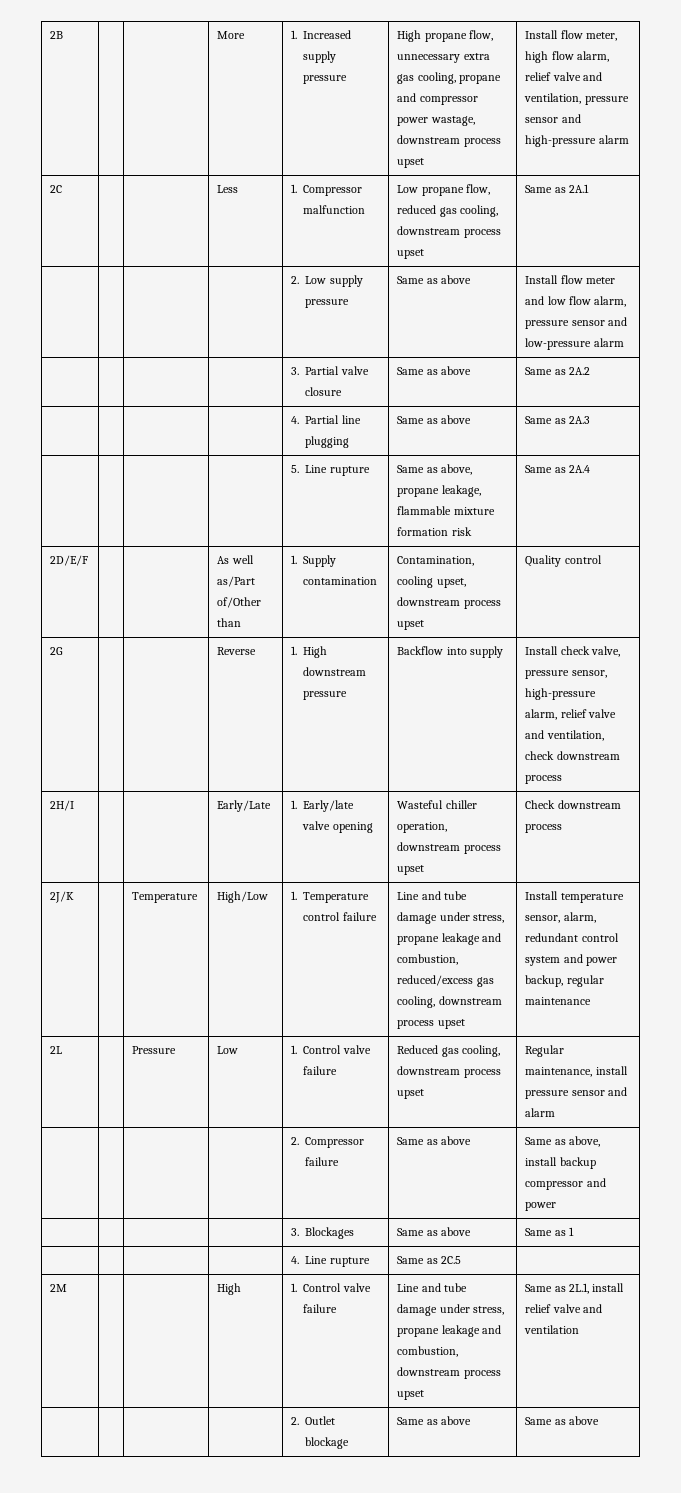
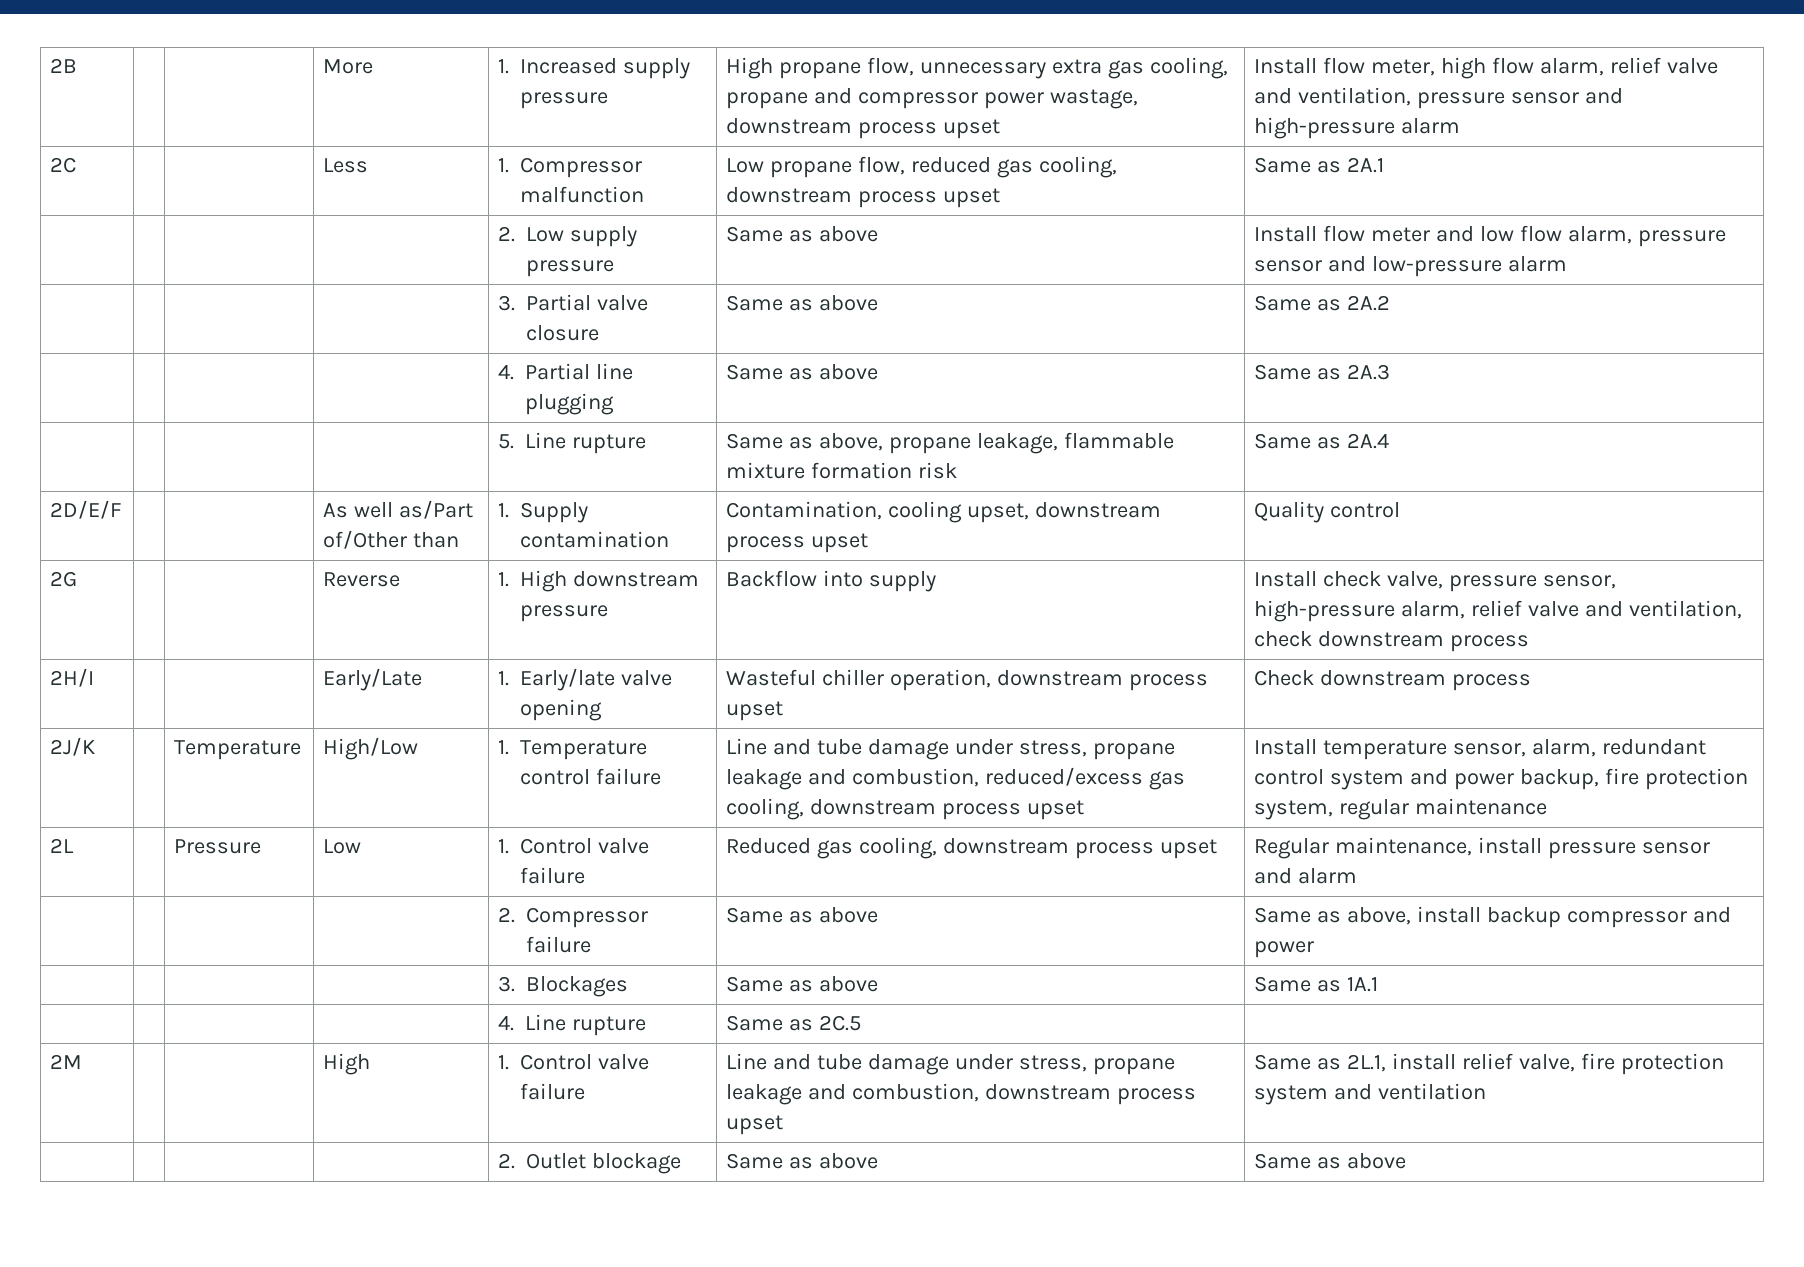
(564, 981) none -> [1604,768,1748,790] [1254,800,1334,820] fire protection system,
[568,1227,574,1236] 1 -> [1347,977,1379,992] 1A.1
[552,1304,581,1313] valve -> [1518,1053,1724,1075] [1254,1085,1329,1105] valve, fire protection system

